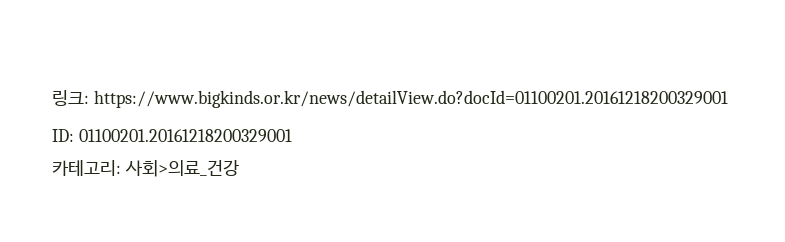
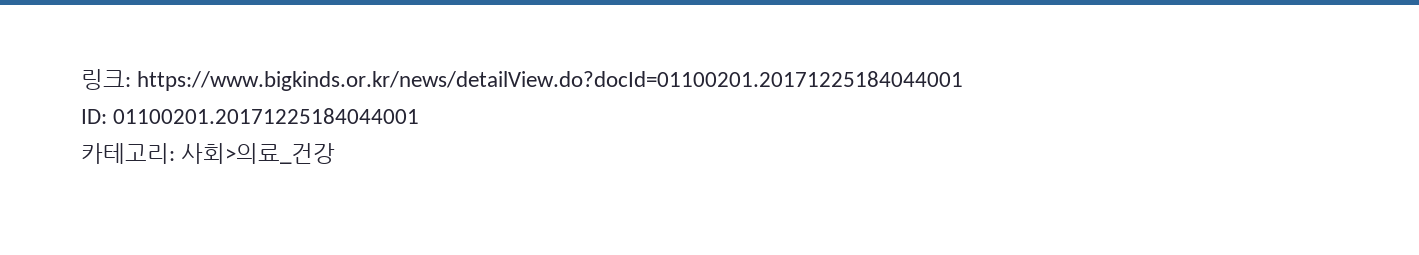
[93,90,728,108] https://www.bigkinds.or.kr/news/detailView.do?docId=01100201.20161218200329001 -> [137,71,964,91] https://www.bigkinds.or.kr/news/detailView.do?docId=01100201.20171225184044001
[78,129,292,142] 01100201.20161218200329001 -> [113,108,420,124] 01100201.20171225184044001

